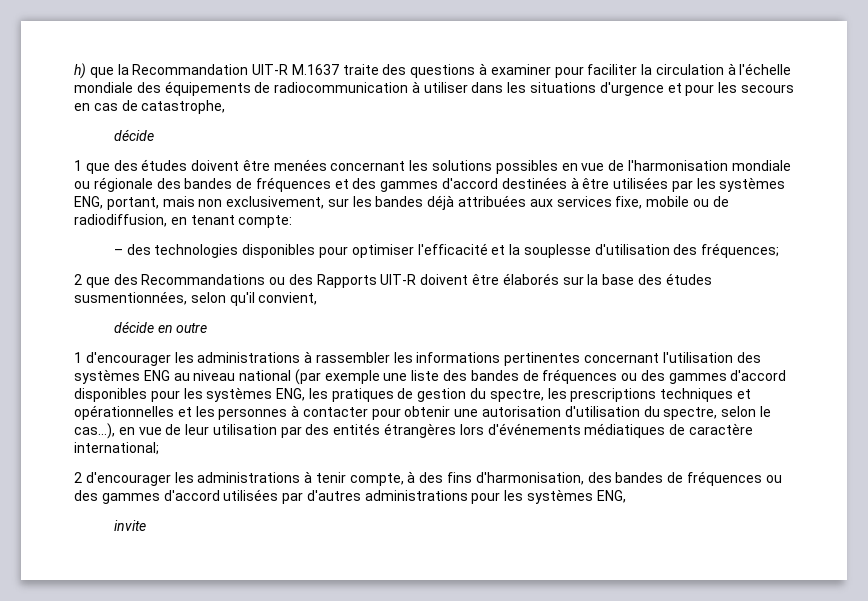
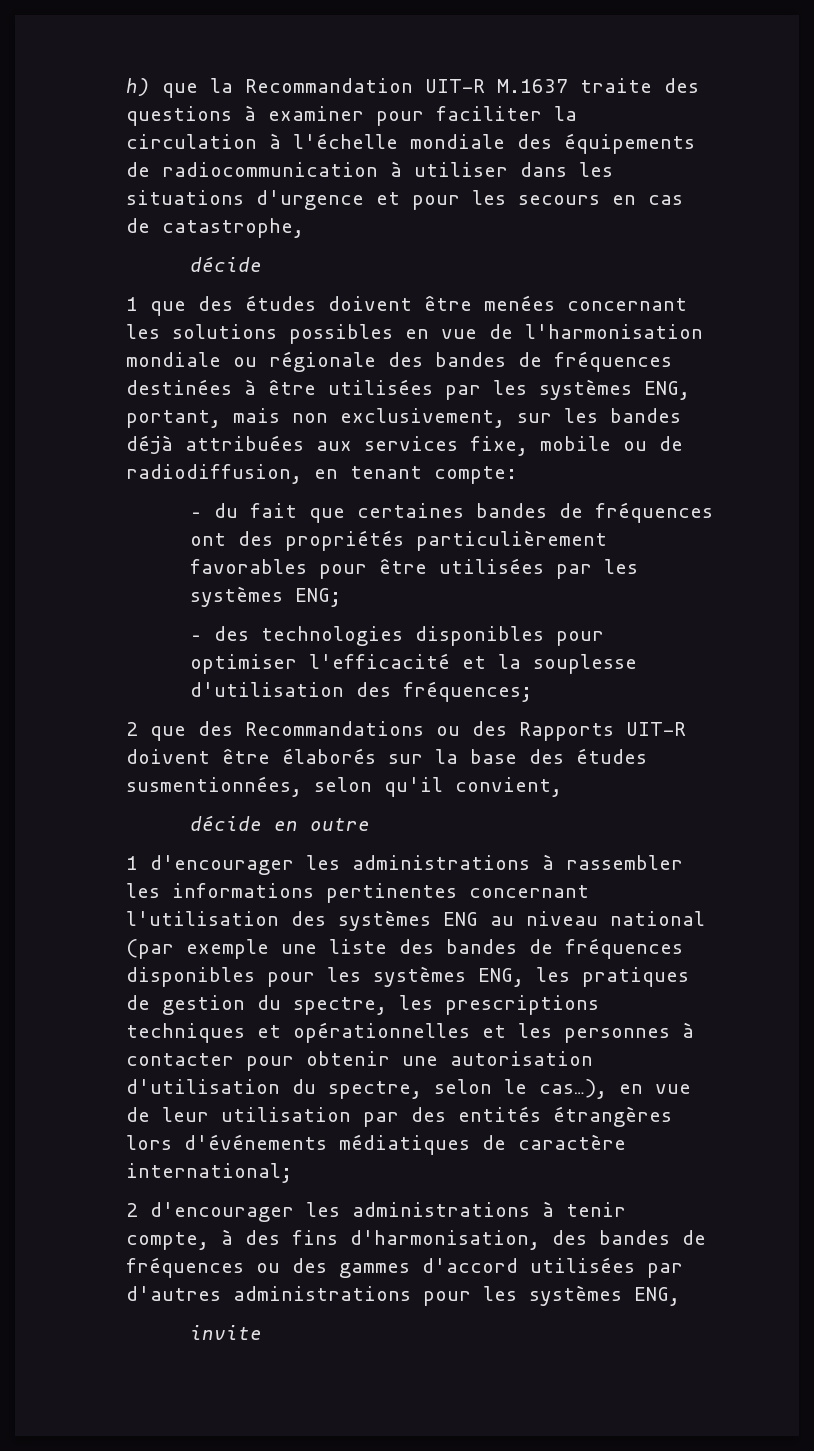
[334,178,499,192] et des gammes d'accord -> (672, 361) none
(293, 221) none -> [189,502,713,523] [189,530,607,551] [189,558,638,579] [189,586,341,607] // – du fait que certaines bandes de fréquences ont des propriétés particulièrement favorables pour être utilisées par les systèmes ENG;
[621,370,787,384] ou des gammes d'accord -> (683, 948) none

